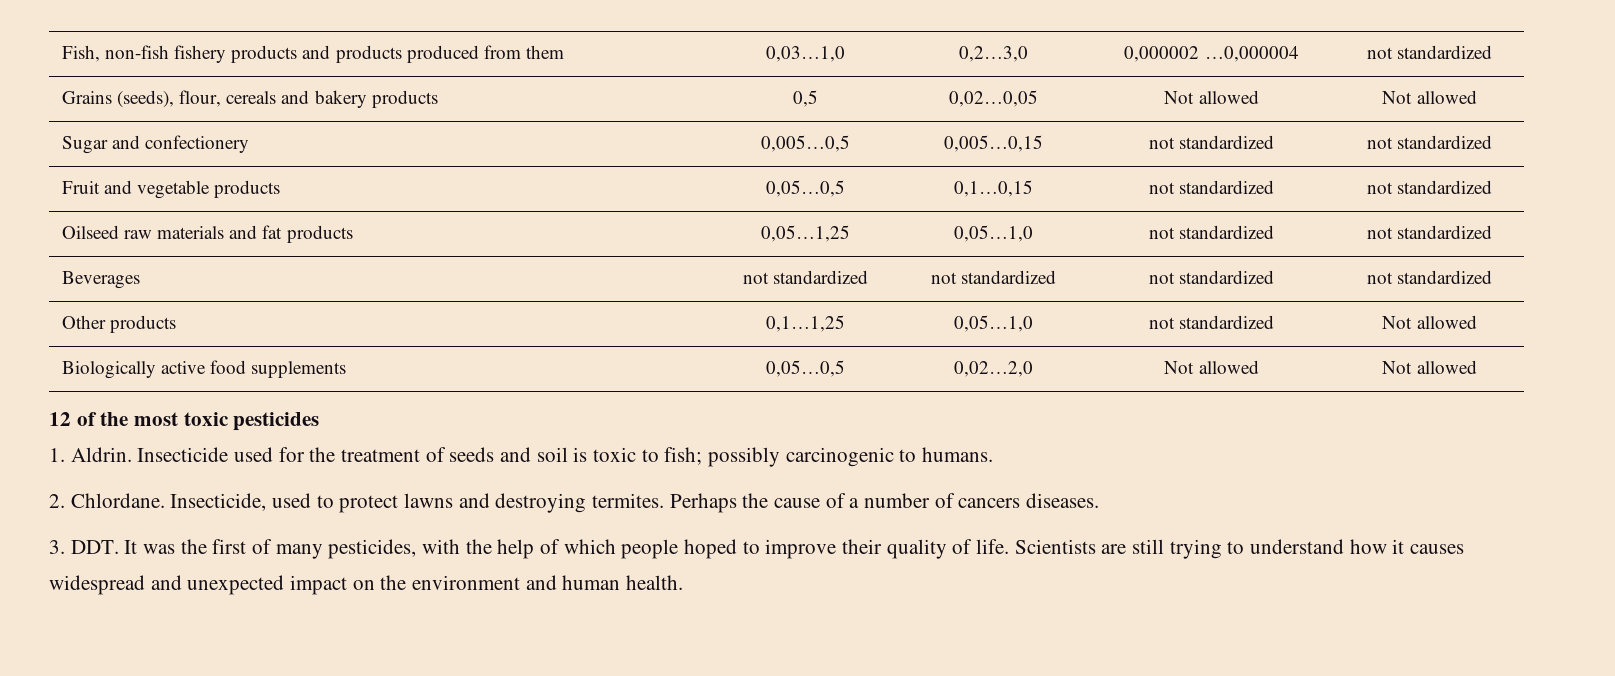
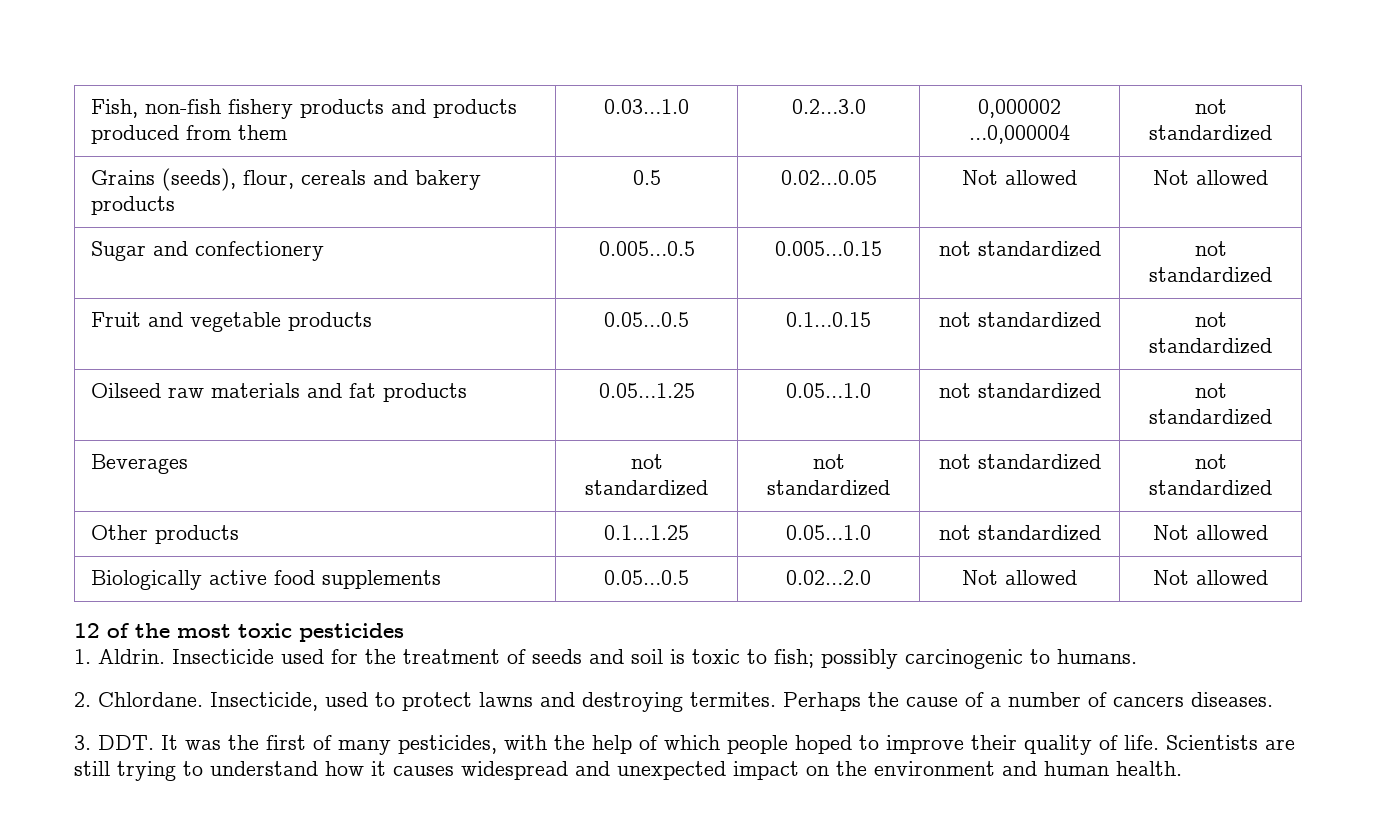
[766,46,845,62] [959,46,1028,62] 0,03…1,0 | 0,2…3,0 -> [604,99,689,114] [791,99,866,114] 0.03…1.0 | 0.2…3.0
[793,90,818,107] [949,90,1038,107] 0,5 | 0,02…0,05 -> [632,170,661,185] [780,170,877,185] 0.5 | 0.02…0.05
[761,135,850,152] [944,135,1043,152] 0,005…0,5 | 0,005…0,15 -> [598,241,695,256] [775,241,882,256] 0.005…0.5 | 0.005…0.15
[766,180,845,197] [954,180,1033,197] 0,05…0,5 | 0,1…0,15 -> [604,312,689,327] [786,312,871,327] 0.05…0.5 | 0.1…0.15
[761,225,850,242] [954,225,1033,242] 0,05…1,25 | 0,05…1,0 -> [598,383,695,398] [786,383,871,398] 0.05…1.25 | 0.05…1.0
[766,315,845,332] [954,315,1033,332] 0,1…1,25 | 0,05…1,0 -> [604,525,689,540] [786,525,871,540] 0.1…1.25 | 0.05…1.0
[766,360,845,377] [954,361,1033,377] 0,05…0,5 | 0,02…2,0 -> [604,570,689,585] [786,570,871,585] 0.05…0.5 | 0.02…2.0

